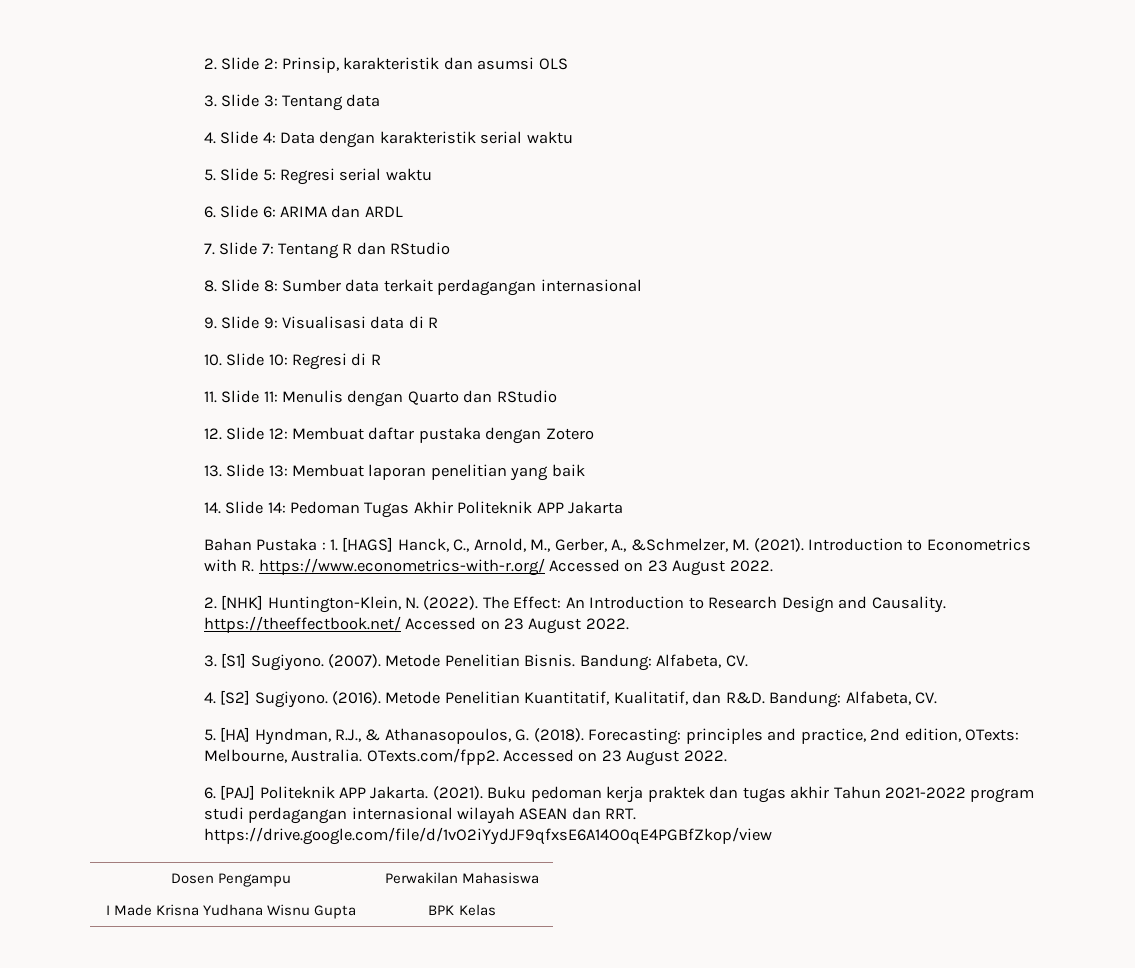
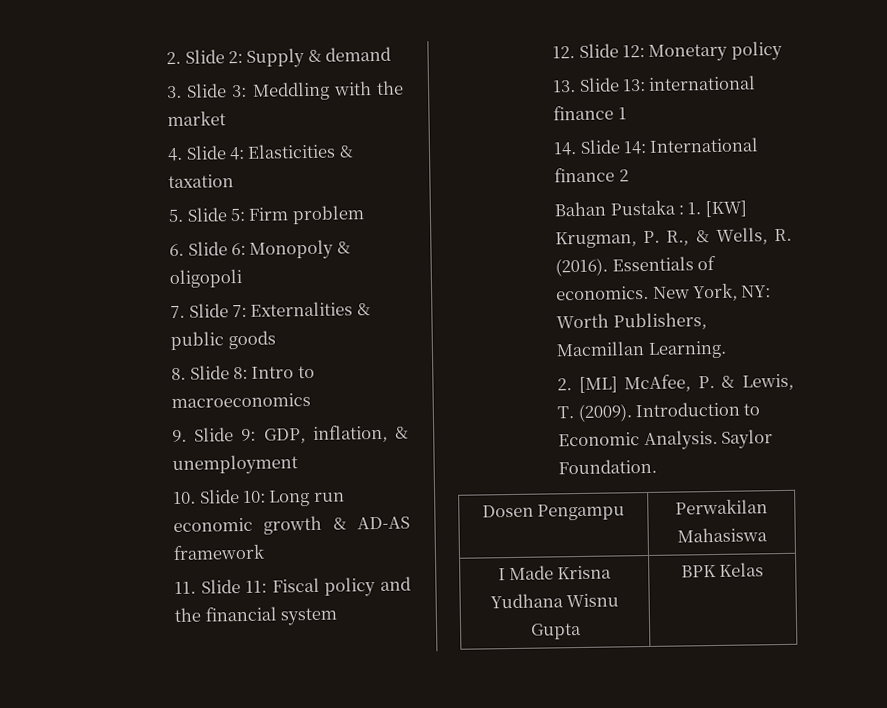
[281,57,568,73] Prinsip, karakteristik dan asumsi OLS -> [246,46,392,68] Supply & demand
[281,94,381,111] Tentang data -> [251,80,404,101] [167,111,227,127] Meddling with the market
[279,131,573,148] Data dengan karakteristik serial waktu -> [247,143,354,159] [168,174,235,189] Elasticities & taxation
[279,168,432,185] Regresi serial waktu -> [248,205,365,225] Firm problem
[279,205,403,218] ARIMA dan ARDL -> [249,239,351,260] [169,268,243,289] Monopoly & oligopoli
[277,242,451,259] Tentang R dan RStudio -> [250,301,371,317] [170,330,276,351] Externalities & public goods
[281,279,642,296] Sumber data terkait perdagangan internasional -> [251,365,315,379] [171,392,312,409] Intro to macroeconomics
[281,316,439,329] Visualisasi data di R -> [263,424,410,444] [172,454,299,476] GDP, inflation, & unemployment
[291,353,381,370] [203,390,557,407] [203,427,594,444] [203,464,585,481] [203,501,624,518] [203,537,1031,552] [203,558,773,576] [203,595,946,613] [203,616,629,634] [203,653,748,671] [203,690,938,708] [203,727,1019,745] [203,748,727,766] [203,785,1035,803] [203,807,637,824] [203,827,772,845] Regresi di R // 11. Slide 11: Menulis dengan Quarto dan RStudio // 12. Slide 12: Membuat daftar pustaka dengan Zotero // 13. Slide 13: Membuat laporan penelitian yang baik // 14. Slide 14: Pedoman Tugas Akhir Politeknik APP Jakarta // Bahan Pustaka : 1. [HAGS] Hanck, C., Arnold, M., Gerber, A., &Schmelzer, M. (2021). Introduction to Econometrics with R. https://www.econometrics-with-r.org/ Accessed on 23 August 2022. // 2. [NHK] Huntington-Klein, N. (2022). The Effect: An Introduction to Research Design and Causality. https://theeffectbook.net/ Accessed on 23 August 2022. // 3. [S1] Sugiyono. (2007). Metode Penelitian Bisnis. Bandung: Alfabeta, CV. // 4. [S2] Sugiyono. (2016). Metode Penelitian Kuantitatif, Kualitatif, dan R&D. Bandung: Alfabeta, CV. // 5. [HA] Hyndman, R.J., & Athanasopoulos, G. (2018). Forecasting: principles and practice, 2nd edition, OTexts: Melbourne, Australia. OTexts.com/fpp2. Accessed on 23 August 2022. // 6. [PAJ] Politeknik APP Jakarta. (2021). Buku pedoman kerja praktek dan tugas akhir Tahun 2021-2022 program studi perdagangan internasional wilayah ASEAN dan RRT. https://drive.google.com/file/d/1vO2iYydJF9qfxsE6A14O0qE4PGBfZkop/view -> [269,489,345,507] [173,515,410,535] [173,544,266,561] [174,576,412,597] [174,606,339,626] [552,40,783,62] [552,75,757,93] [553,105,627,121] [553,137,760,156] [554,167,629,183] [554,200,747,218] [555,227,792,249] [555,255,717,277] [556,283,772,302] [556,312,707,331] [556,340,727,359] [557,373,794,394] [557,401,761,423] [558,429,774,451] [558,458,658,475] Long run economic growth & AD-AS framework // 11. Slide 11: Fiscal policy and the financial system // 12. Slide 12: Monetary policy // 13. Slide 13: international finance 1 // 14. Slide 14: International finance 2 // Bahan Pustaka : 1. [KW] Krugman, P. R., & Wells, R. (2016). Essentials of economics. New York, NY: Worth Publishers, Macmillan Learning. // 2. [ML] McAfee, P. & Lewis, T. (2009). Introduction to Economic Analysis. Saylor Foundation.

